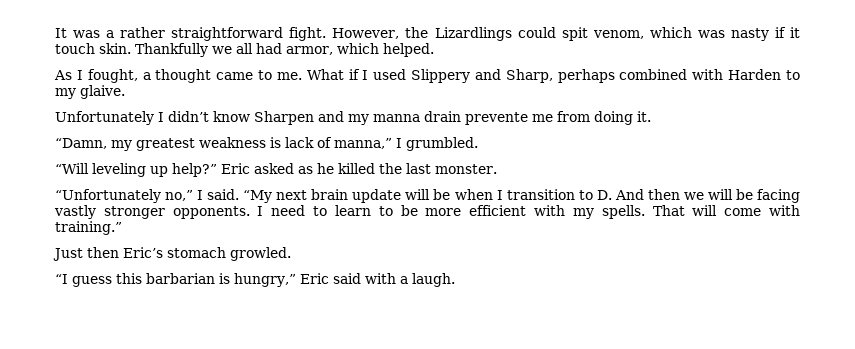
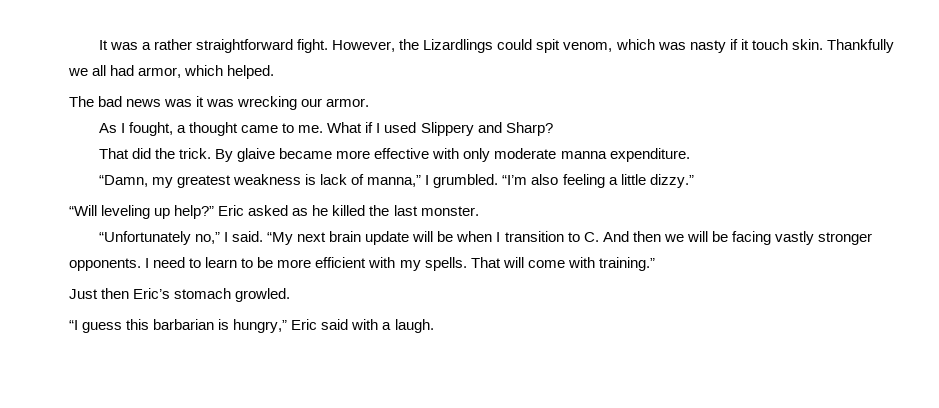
(434, 50) none -> [69,96,370,110] // The bad news was it was wrecking our armor.
[505,69,801,83] [55,85,125,99] [55,111,651,125] Sharp, perhaps combined with Harden to my glaive. // Unfortunately I didn’t know Sharpen and my manna drain prevente me from doing it. -> [505,122,553,136] [98,148,690,162] Sharp? // That did the trick. By glaive became more effective with only moderate manna expenditure.
(478, 144) none -> [502,174,694,188] “I’m also feeling a little dizzy.”
[596,190,612,200] D. -> [583,232,599,242] C.

